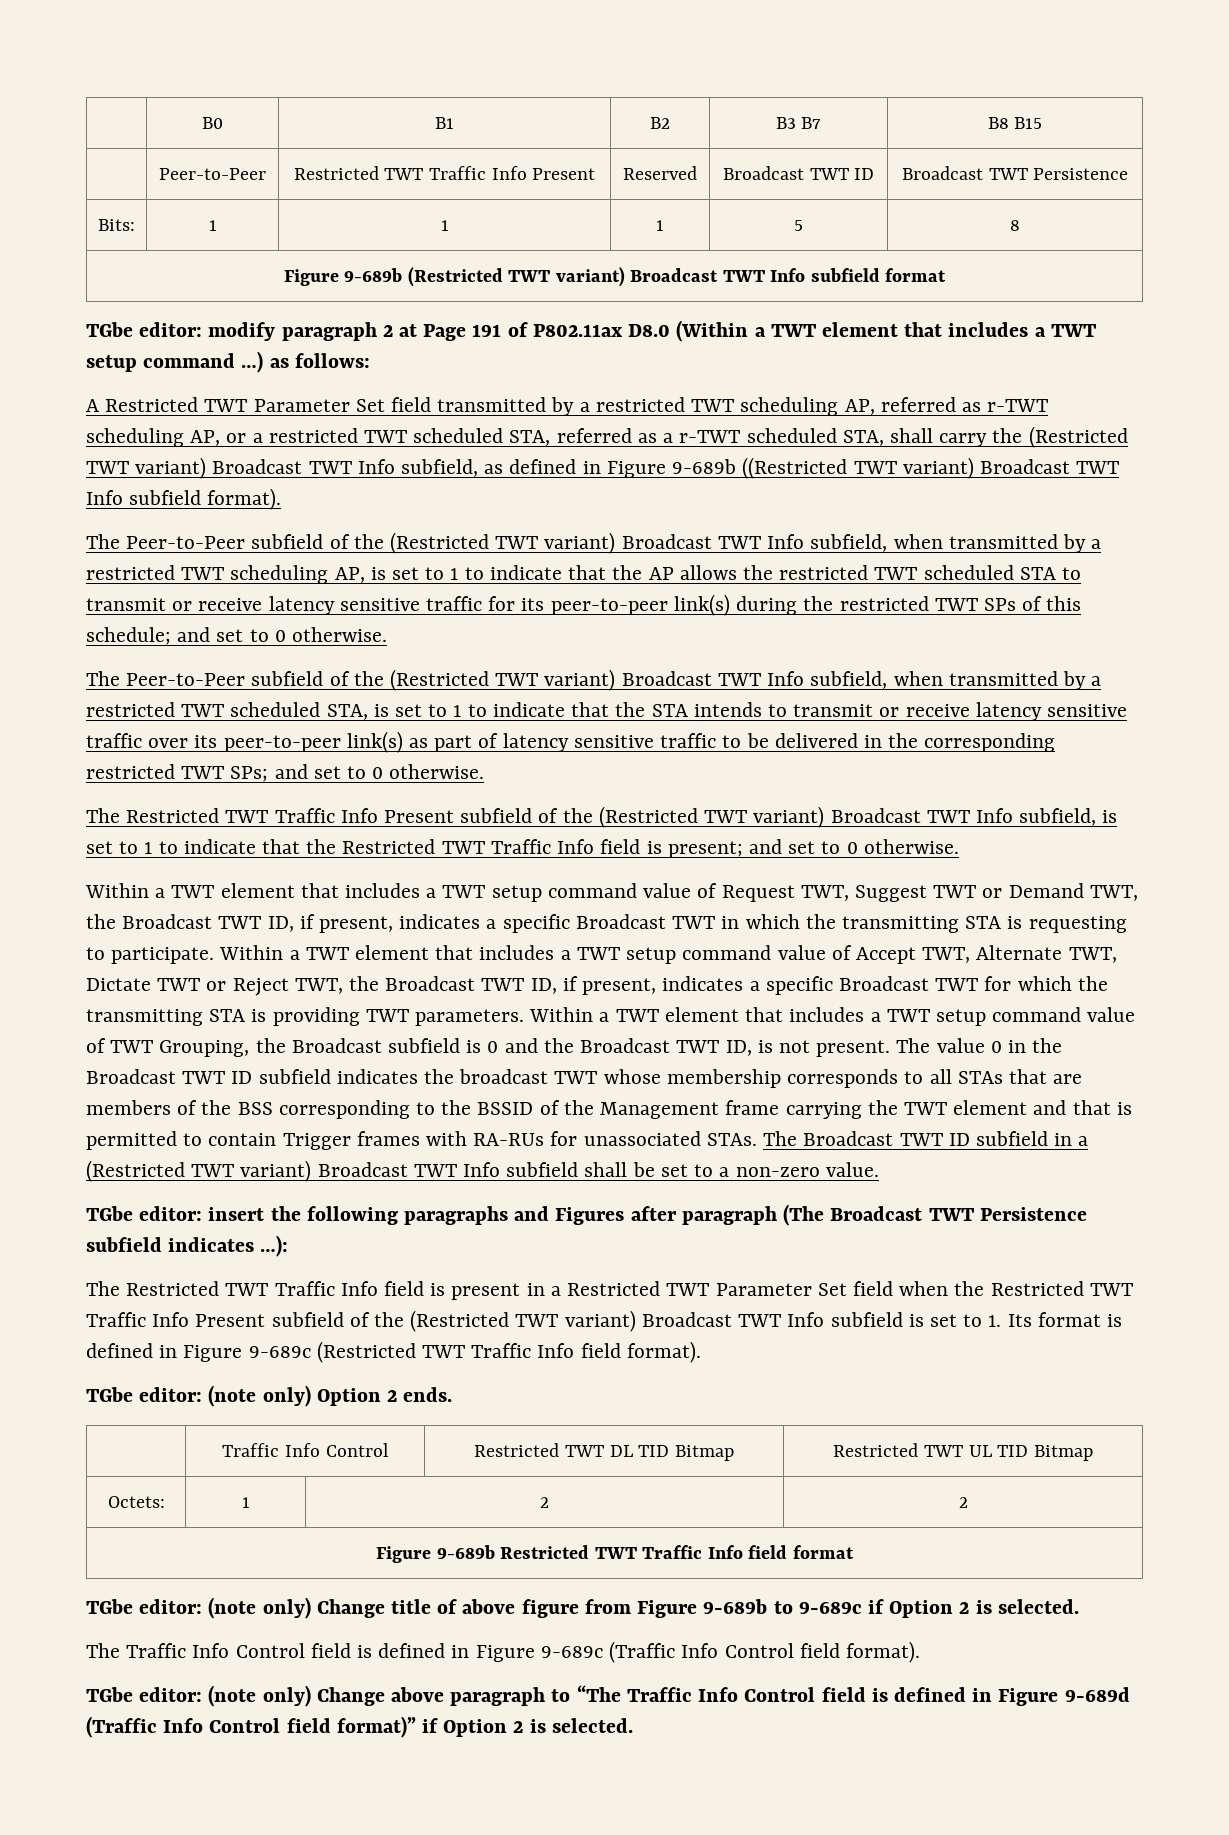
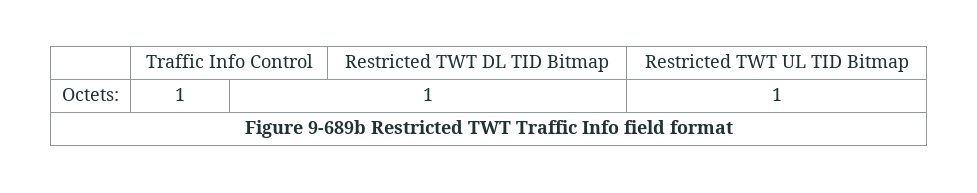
[202,117,223,129] [435,117,454,129] [650,117,670,129] [775,117,822,129] [987,117,1043,129] [159,168,266,180] [293,166,596,180] [623,166,697,180] [722,166,875,180] [901,166,1129,180] [98,219,135,231] [208,220,217,231] [440,220,449,231] [656,220,664,231] [794,220,803,231] [1010,220,1020,231] [283,267,947,287] [86,320,1097,342] [86,351,370,373] [86,397,1049,416] [86,426,1128,448] [86,457,1120,479] [86,488,282,510] [86,532,1102,554] [86,565,1081,584] [86,594,1082,616] [86,627,388,645] [86,669,1102,691] [86,702,1127,721] [86,731,1056,753] [86,764,485,782] [86,806,1118,828] [86,839,959,858] [85,883,1138,902] [86,914,1127,933] [86,945,1117,964] [86,976,1108,996] [86,1007,1136,1026] [86,1038,1063,1057] [86,1069,1083,1088] [86,1100,1132,1119] [86,1131,1089,1150] [86,1160,879,1182] [86,1204,1087,1226] [86,1235,289,1257] [86,1281,1133,1300] [86,1310,1122,1332] [86,1341,701,1363] [86,1385,453,1407] | B0 | B1 | B2 | B3 B7 | B8 B15 // | Peer-to-Peer | Restricted TWT Traffic Info Present | Reserved | Broadcast TWT ID | Broadcast TWT Persistence // Bits: | 1 | 1 | 1 | 5 | 8 // Figure 9-689b (Restricted TWT variant) Broadcast TWT Info subfield format // TGbe editor: modify paragraph 2 at Page 191 of P802.11ax D8.0 (Within a TWT element that includes a TWT setup command …) as follows: // A Restricted TWT Parameter Set field transmitted by a restricted TWT scheduling AP, referred as r-TWT scheduling AP, or a restricted TWT scheduled STA, referred as a r-TWT scheduled STA, shall carry the (Restricted TWT variant) Broadcast TWT Info subfield, as defined in Figure 9-689b ((Restricted TWT variant) Broadcast TWT Info subfield format). // The Peer-to-Peer subfield of the (Restricted TWT variant) Broadcast TWT Info subfield, when transmitted by a restricted TWT scheduling AP, is set to 1 to indicate that the AP allows the restricted TWT scheduled STA to transmit or receive latency sensitive traffic for its peer-to-peer link(s) during the restricted TWT SPs of this schedule; and set to 0 otherwise. // The Peer-to-Peer subfield of the (Restricted TWT variant) Broadcast TWT Info subfield, when transmitted by a restricted TWT scheduled STA, is set to 1 to indicate that the STA intends to transmit or receive latency sensitive traffic over its peer-to-peer link(s) as part of latency sensitive traffic to be delivered in the corresponding restricted TWT SPs; and set to 0 otherwise. // The Restricted TWT Traffic Info Present subfield of the (Restricted TWT variant) Broadcast TWT Info subfield, is set to 1 to indicate that the Restricted TWT Traffic Info field is present; and set to 0 otherwise. // Within a TWT element that includes a TWT setup command value of Request TWT, Suggest TWT or Demand TWT, the Broadcast TWT ID, if present, indicates a specific Broadcast TWT in which the transmitting STA is requesting to participate. Within a TWT element that includes a TWT setup command value of Accept TWT, Alternate TWT, Dictate TWT or Reject TWT, the Broadcast TWT ID, if present, indicates a specific Broadcast TWT for which the transmitting STA is providing TWT parameters. Within a TWT element that includes a TWT setup command value of TWT Grouping, the Broadcast subfield is 0 and the Broadcast TWT ID, is not present. The value 0 in the Broadcast TWT ID subfield indicates the broadcast TWT whose membership corresponds to all STAs that are members of the BSS corresponding to the BSSID of the Management frame carrying the TWT element and that is permitted to contain Trigger frames with RA-RUs for unassociated STAs. The Broadcast TWT ID subfield in a (Restricted TWT variant) Broadcast TWT Info subfield shall be set to a non-zero value. // TGbe editor: insert the following paragraphs and Figures after paragraph (The Broadcast TWT Persistence subfield indicates …): // The Restricted TWT Traffic Info field is present in a Restricted TWT Parameter Set field when the Restricted TWT Traffic Info Present subfield of the (Restricted TWT variant) Broadcast TWT Info subfield is set to 1. Its format is defined in Figure 9-689c (Restricted TWT Traffic Info field format). // TGbe editor: (note only) Option 2 ends. // -> (145, 61) none
[540,1497,549,1508] [958,1497,968,1508] 2 | 2 -> [423,88,433,101] [771,88,782,101] 1 | 1
[86,1597,1079,1619] [86,1641,920,1663] [86,1685,1130,1707] [86,1716,633,1738] // TGbe editor: (note only) Change title of above figure from Figure 9-689b to 9-689c if Option 2 is selected. // The Traffic Info Control field is defined in Figure 9-689c (Traffic Info Control field format). // TGbe editor: (note only) Change above paragraph to “The Traffic Info Control field is defined in Figure 9-689d (Traffic Info Control field format)” if Option 2 is selected. -> (733, 127) none

